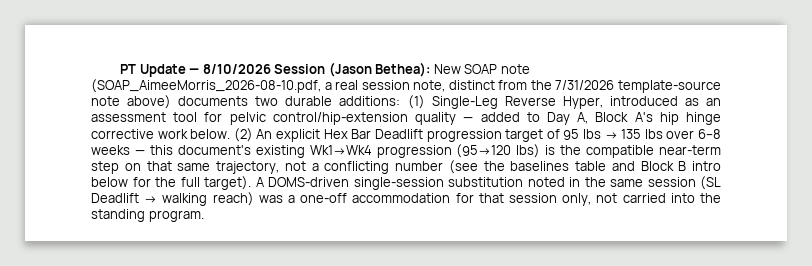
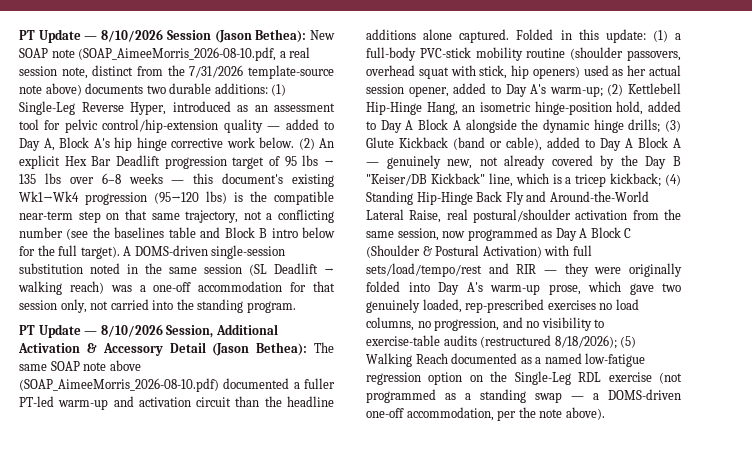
(204, 216) none -> [19,324,278,338] [18,342,334,356] [19,360,141,371] [19,378,335,392] [19,396,334,410] [366,29,681,43] [366,47,681,61] [366,65,681,79] [366,83,681,97] [366,101,681,115] [366,119,681,133] [366,137,681,151] [366,155,681,169] [366,173,681,187] [366,191,649,205] [366,209,681,223] [366,227,632,241] [366,245,592,258] [366,263,682,277] [366,281,681,295] [366,299,639,313] [366,317,605,331] [366,335,637,349] [366,353,646,367] [366,371,682,385] [366,389,681,403] [366,407,605,421] // PT Update — 8/10/2026 Session, Additional Activation & Accessory Detail (Jason Bethea): The same SOAP note above (SOAP_AimeeMorris_2026-08-10.pdf) documented a fuller PT-led warm-up and activation circuit than the headline additions alone captured. Folded in this update: (1) a full-body PVC-stick mobility routine (shoulder passovers, overhead squat with stick, hip openers) used as her actual session opener, added to Day A's warm-up; (2) Kettlebell Hip-Hinge Hang, an isometric hinge-position hold, added to Day A Block A alongside the dynamic hinge drills; (3) Glute Kickback (band or cable), added to Day A Block A — genuinely new, not already covered by the Day B "Keiser/DB Kickback" line, which is a tricep kickback; (4) Standing Hip-Hinge Back Fly and Around-the-World Lateral Raise, real postural/shoulder activation from the same session, now programmed as Day A Block C (Shoulder & Postural Activation) with full sets/load/tempo/rest and RIR — they were originally folded into Day A's warm-up prose, which gave two genuinely loaded, rep-prescribed exercises no load columns, no progression, and no visibility to exercise-table audits (restructured 8/18/2026); (5) Walking Reach documented as a named low-fatigue regression option on the Single-Leg RDL exercise (not programmed as a standing swap — a DOMS-driven one-off accommodation, per the note above).

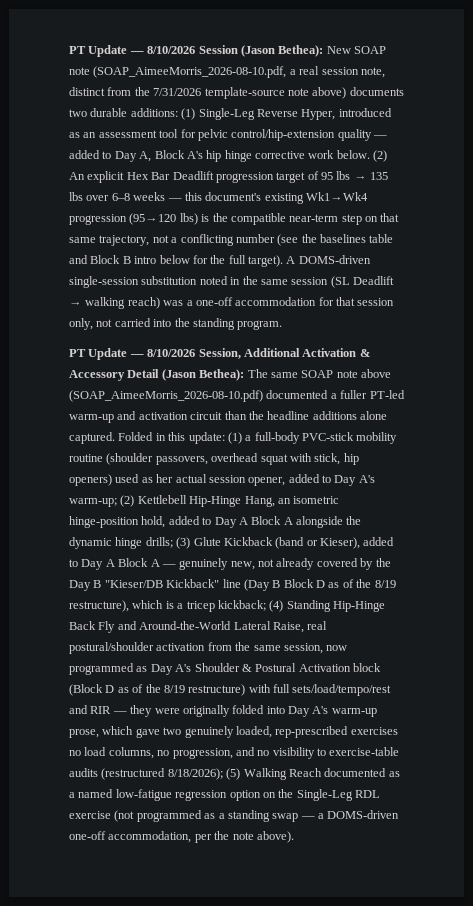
[506,137,542,151] cable), -> [320,537,360,549] Kieser),
[366,173,513,187] "Keiser/DB Kickback" line, -> [104,579,396,591] [69,600,129,612] "Kieser/DB Kickback" line (Day B Block D as of the 8/19 restructure),
[579,227,632,238] [366,245,542,258] A Block C (Shoulder & Postural Activation) -> [175,663,381,672] [69,684,246,696] A's Shoulder & Postural Activation block (Block D as of the 8/19 restructure)

